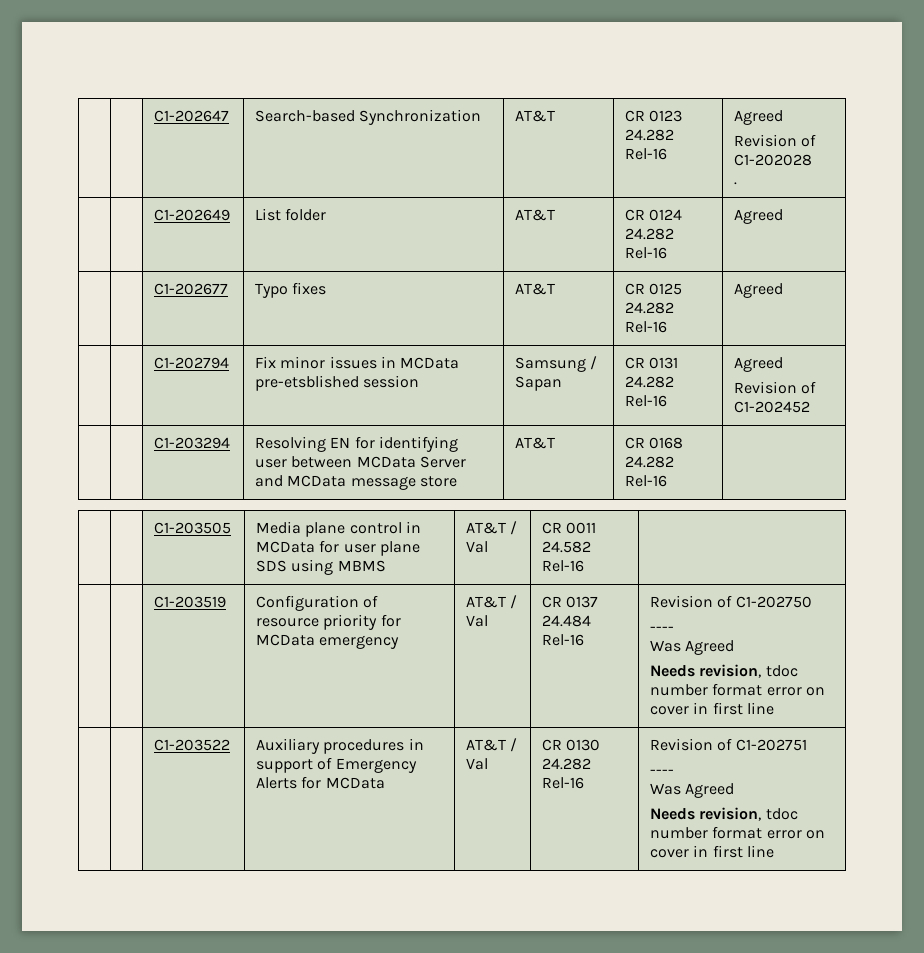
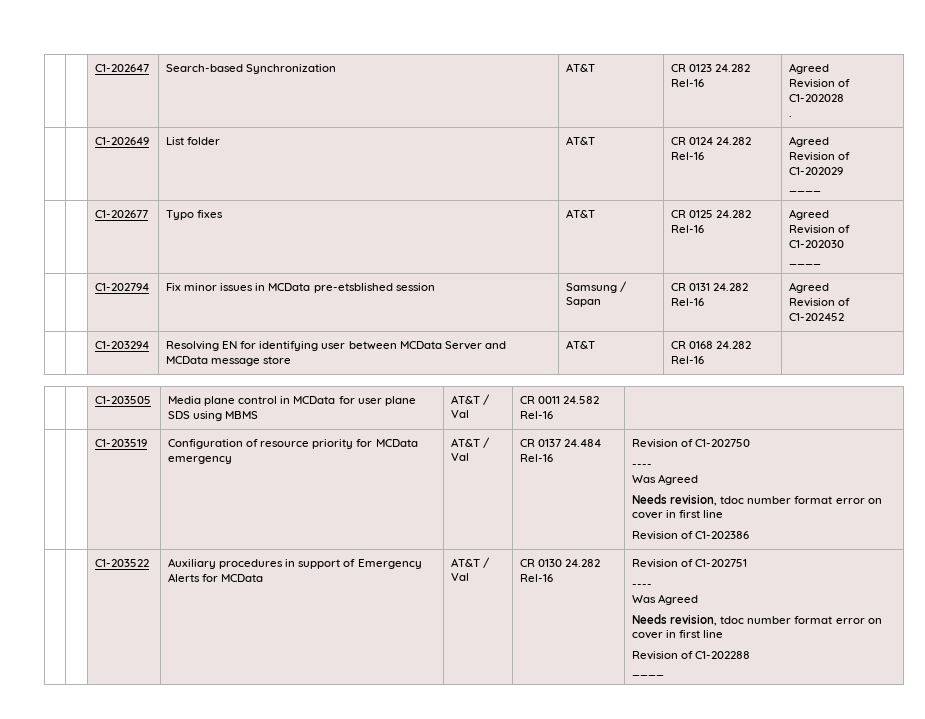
(784, 216) none -> [789,152,851,161] [789,167,844,175] [789,190,822,192] // Revision of C1-202029 // ____
(784, 290) none -> [789,225,851,234] [789,240,845,248] [789,263,822,265] // Revision of C1-202030 // ____
(774, 708) none -> [632,531,750,540] // Revision of C1-202386
(774, 851) none -> [632,651,751,660] [632,674,665,676] // Revision of C1-202288 // ____

